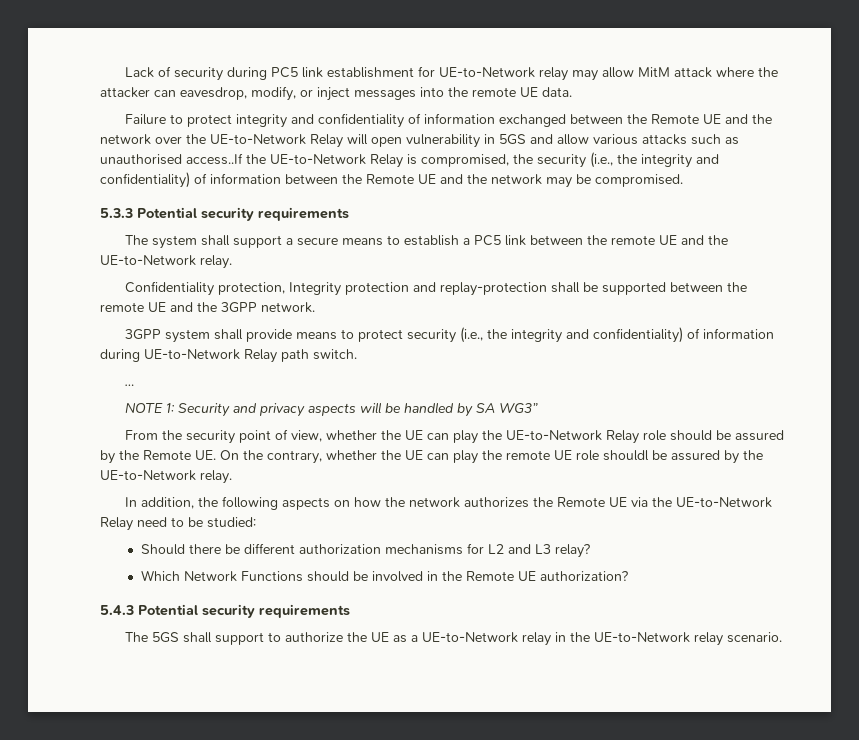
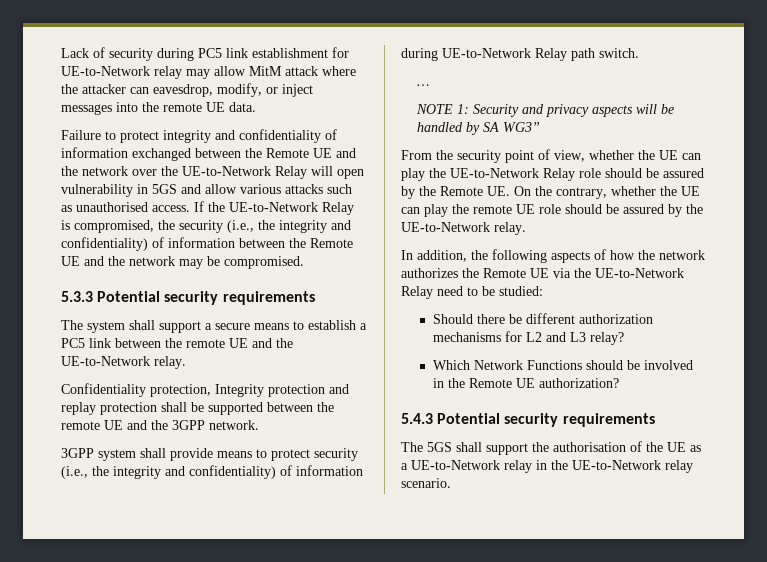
[186,153,243,165] access..If -> [152,201,204,212] access. If
[439,282,547,296] replay-protection -> [61,402,157,415] replay protection
[603,450,649,461] shouldl -> [565,204,602,214] should
[333,500,350,507] on -> [594,249,606,260] of
[267,632,343,642] to authorize -> [532,441,642,452] the authorisation of

